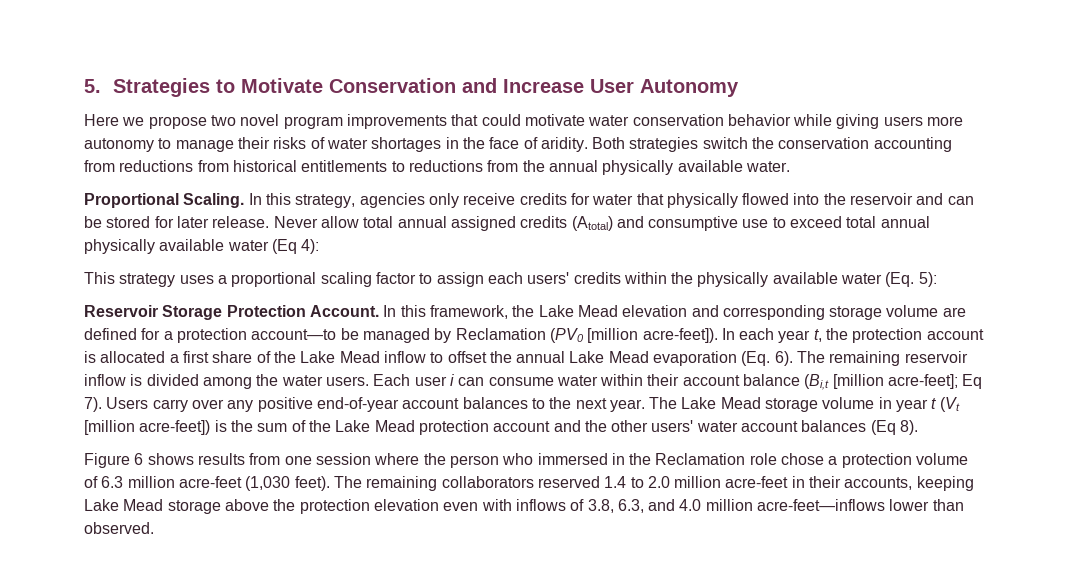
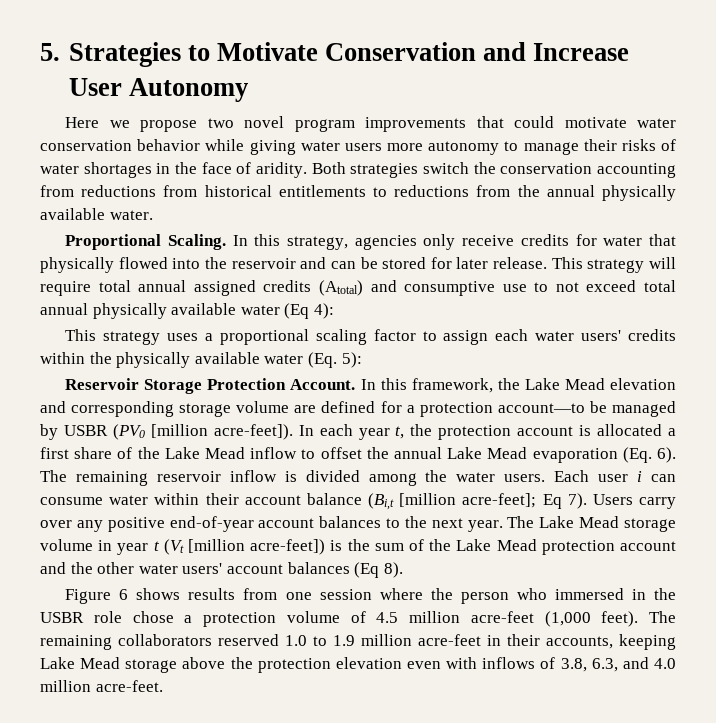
(880, 121) none -> [300,141,340,151] water
[273,216,359,228] Never allow -> [551,257,677,273] [40,281,91,296] This strategy will require
(786, 222) none -> [555,282,579,292] not
(523, 278) none -> [535,331,575,341] water
[455,328,546,340] Reclamation -> [63,425,108,436] USBR
[651,420,738,432] users' water -> [138,563,223,574] water users'
[655,453,746,465] Reclamation -> [40,612,84,623] USBR
[101,476,291,491] 6.3 million acre-feet (1,030 -> [376,611,591,627] 4.5 million acre-feet (1,000
[604,476,670,488] 1.4 to 2.0 -> [285,635,355,646] 1.0 to 1.9
[757,499,964,511] [84,522,154,534] acre-feet—inflows lower than observed. -> [95,680,163,692] acre-feet.

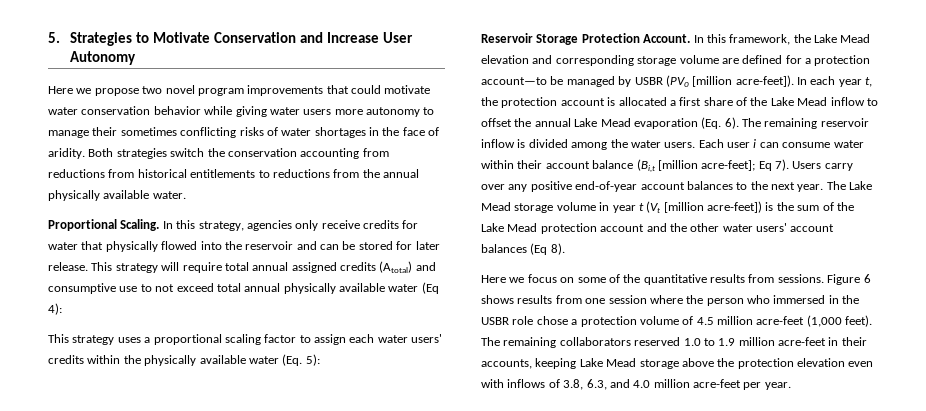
(617, 145) none -> [120,127,237,138] sometimes conflicting
(403, 570) none -> [481,274,824,285] Here we focus on some of the quantitative results from sessions.
[95,680,163,692] acre-feet. -> [693,379,791,390] acre-feet per year.

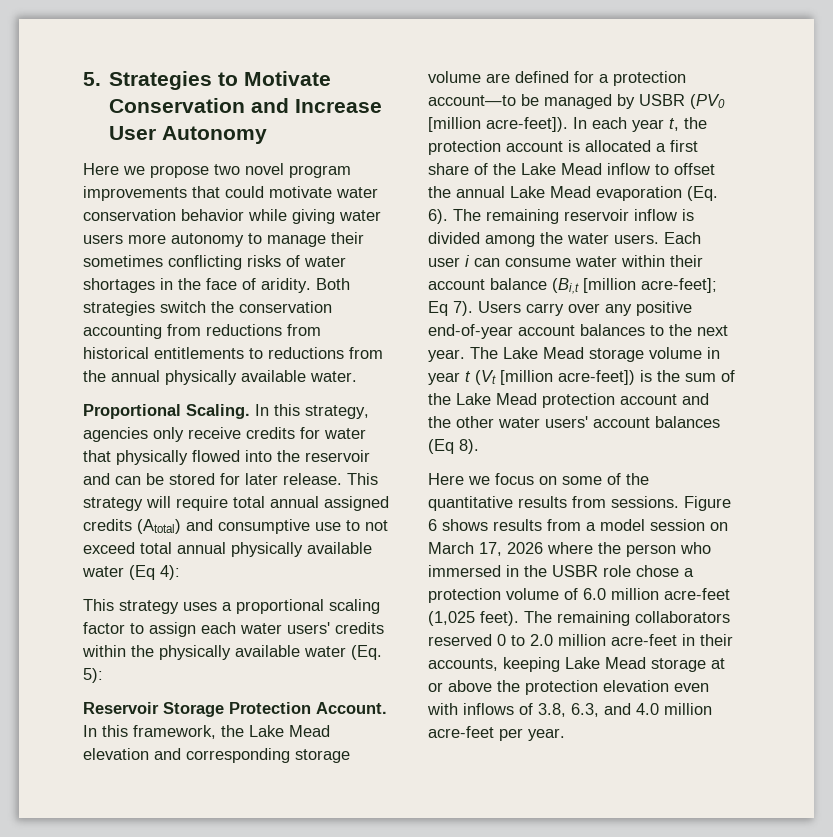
[585,295,647,304] one session -> [586,519,728,531] [428,542,543,556] a model session on March 17, 2026
[696,315,842,327] 4.5 million acre-feet (1,000 -> [583,588,730,600] [428,611,475,626] 6.0 million acre-feet (1,025
[683,338,736,346] 1.0 to 1.9 -> [497,634,553,646] 0 to 2.0
(679, 364) none -> [711,658,725,669] [428,682,443,692] at or

